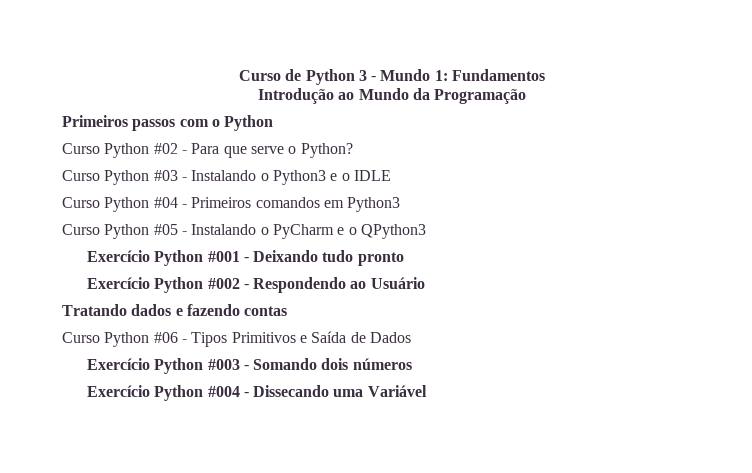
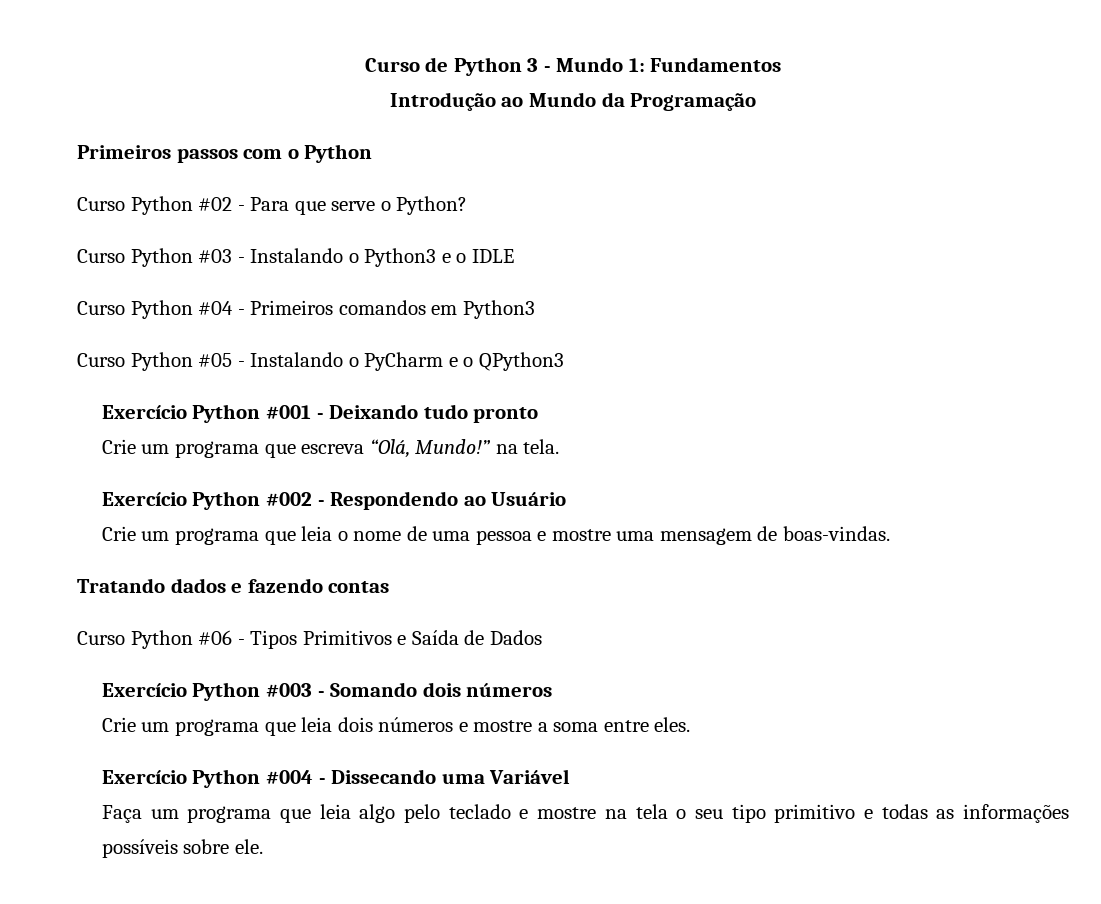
(404, 259) none -> [101,439,560,458] // Crie um programa que escreva “Olá, Mundo!” na tela.
(425, 283) none -> [101,526,890,545] // Crie um programa que leia o nome de uma pessoa e mostre uma mensagem de boas-vindas.
(412, 364) none -> [101,717,691,736] // Crie um programa que leia dois números e mostre a soma entre eles.
(427, 391) none -> [101,804,1070,823] [101,839,264,858] // Faça um programa que leia algo pelo teclado e mostre na tela o seu tipo primitivo e todas as informações possíveis sobre ele.

